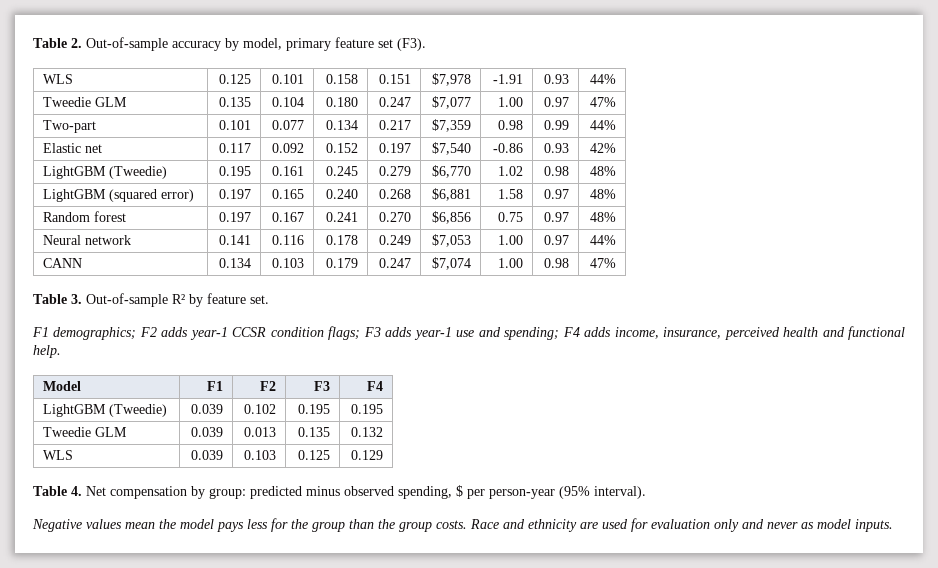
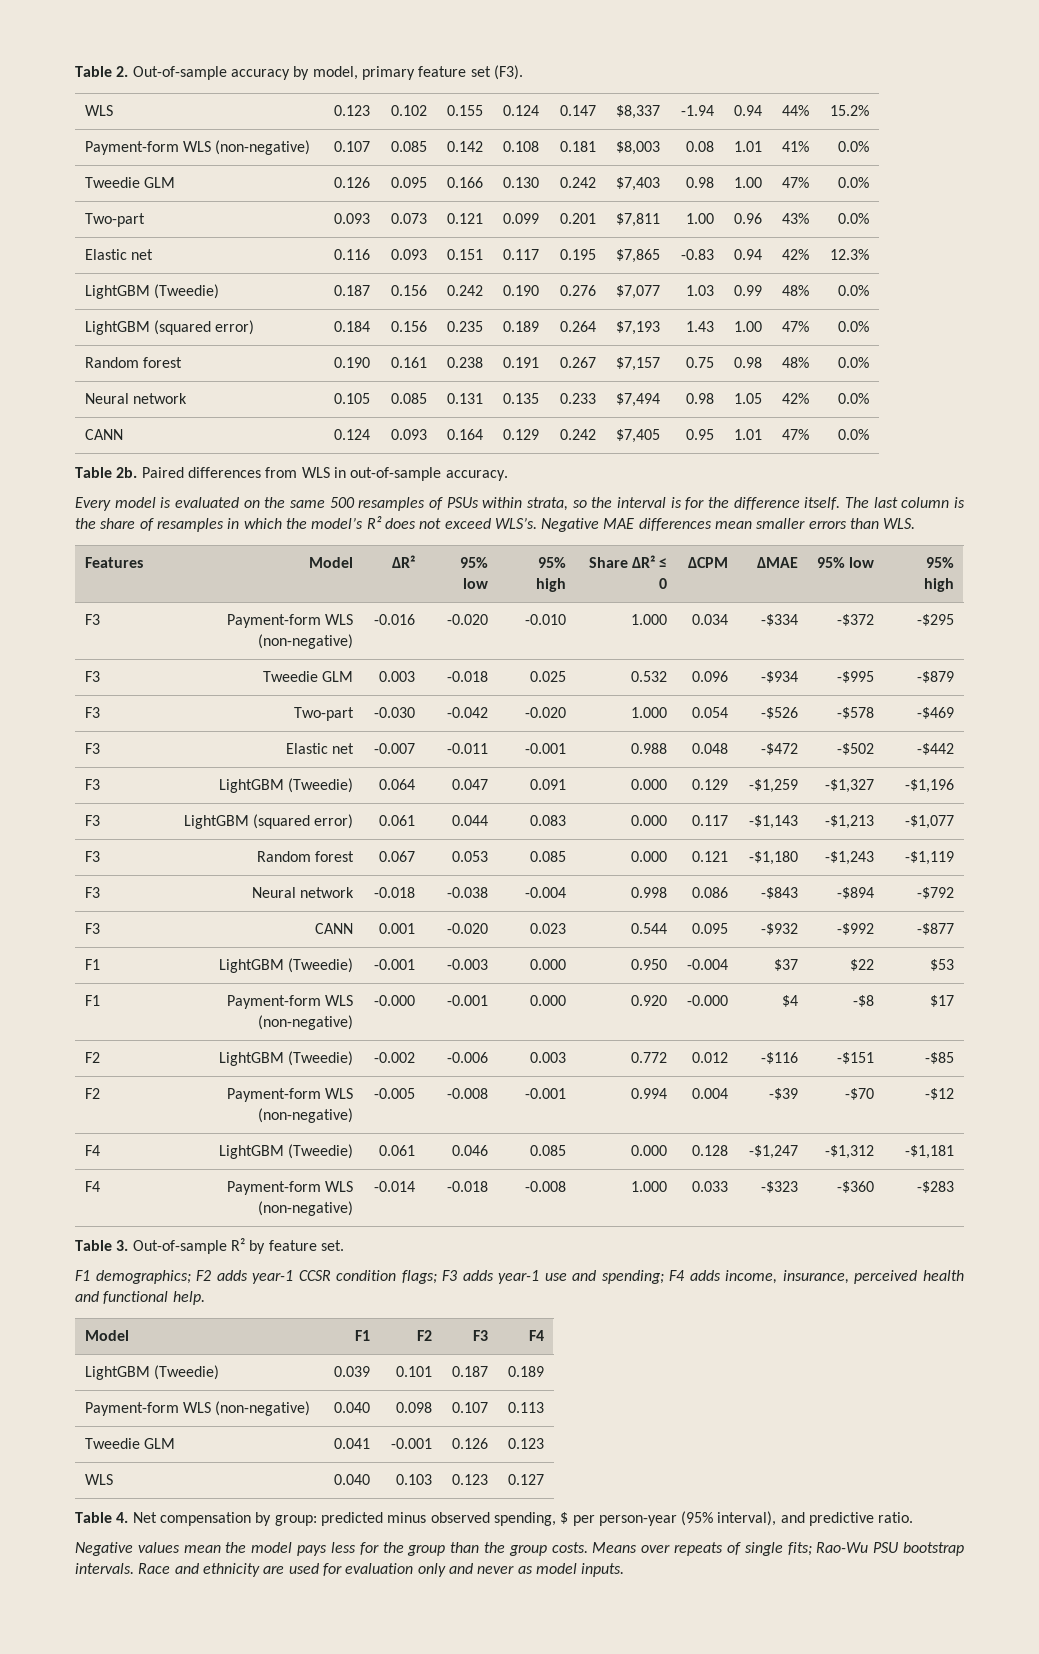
[218,74,251,84] [271,74,304,84] [325,74,358,84] [378,74,411,84] [431,73,471,86] [492,74,523,84] [543,74,569,84] [589,74,616,84] [43,97,128,107] [218,97,251,107] [271,97,304,107] [325,97,358,107] [378,97,411,107] [431,96,471,109] [497,97,523,107] [543,97,569,107] [589,97,616,107] [43,120,97,133] [218,120,251,130] [271,120,304,130] [325,120,358,130] [378,120,411,130] [431,119,471,132] [497,120,523,130] [543,120,569,130] [589,120,616,130] [43,143,103,153] [218,143,251,153] [271,143,304,153] [325,143,358,153] [378,143,411,153] [431,142,471,155] [492,143,523,153] [543,143,569,153] [589,143,616,153] [43,166,168,179] [218,166,251,176] [271,166,304,176] [325,166,358,176] [378,166,411,176] [431,165,471,178] [497,166,523,176] [543,166,569,176] [589,166,616,176] [43,189,195,202] [218,189,251,199] [271,189,304,199] [325,189,358,199] [378,189,411,199] [431,188,471,201] [497,189,523,199] [543,189,569,199] [589,189,616,199] [43,211,127,222] [218,212,251,222] [271,212,304,222] [325,212,358,222] [378,212,411,222] [431,211,471,224] 0.125 | 0.101 | 0.158 | 0.151 | $7,978 | -1.91 | 0.93 | 44% // Tweedie GLM | 0.135 | 0.104 | 0.180 | 0.247 | $7,077 | 1.00 | 0.97 | 47% // Two-part | 0.101 | 0.077 | 0.134 | 0.217 | $7,359 | 0.98 | 0.99 | 44% // Elastic net | 0.117 | 0.092 | 0.152 | 0.197 | $7,540 | -0.86 | 0.93 | 42% // LightGBM (Tweedie) | 0.195 | 0.161 | 0.245 | 0.279 | $6,770 | 1.02 | 0.98 | 48% // LightGBM (squared error) | 0.197 | 0.165 | 0.240 | 0.268 | $6,881 | 1.58 | 0.97 | 48% // Random forest | 0.197 | 0.167 | 0.241 | 0.270 | $6,856 -> [334,105,371,116] [391,105,428,116] [447,105,484,116] [503,105,540,116] [560,105,597,116] [616,105,661,119] [681,105,715,116] [734,105,763,116] [782,105,810,116] [830,105,870,116] [84,140,311,155] [334,141,371,152] [391,141,428,152] [447,141,484,152] [503,141,540,152] [560,141,597,152] [616,141,661,155] [686,141,715,152] [734,141,763,152] [782,141,810,152] [838,141,870,152] [84,177,175,188] [334,177,371,188] [391,177,428,188] [447,177,484,188] [503,177,540,188] [560,177,597,188] [616,177,661,191] [686,177,715,188] [734,177,763,188] [782,177,810,188] [838,177,870,188] [84,213,145,227] [334,213,371,224] [391,213,428,224] [447,213,484,224] [503,213,540,224] [560,213,597,224] [616,213,661,227] [686,213,715,224] [734,213,763,224] [782,213,810,224] [838,213,870,224] [84,249,153,260] [334,249,371,260] [391,249,428,260] [447,249,484,260] [503,249,540,260] [560,249,597,260] [616,249,661,263] [681,249,715,260] [734,249,763,260] [782,249,810,260] [830,249,870,260] [84,284,219,299] [334,285,371,296] [391,285,428,296] [447,285,484,296] [503,285,540,296] [560,285,597,296] [616,285,661,299] [686,285,715,296] [734,285,763,296] [782,285,810,296] [838,285,870,296] [84,320,255,335] [334,321,371,332] [391,321,428,332] [447,321,484,332] [503,321,540,332] [560,321,597,332] [616,321,661,335] [686,321,715,332] [734,321,763,332] [782,321,810,332] [838,321,870,332] [84,357,182,368] [334,357,371,368] [391,357,428,368] [447,357,484,368] [503,357,540,368] [560,357,597,368] [616,357,661,371] 0.123 | 0.102 | 0.155 | 0.124 | 0.147 | $8,337 | -1.94 | 0.94 | 44% | 15.2% // Payment-form WLS (non-negative) | 0.107 | 0.085 | 0.142 | 0.108 | 0.181 | $8,003 | 0.08 | 1.01 | 41% | 0.0% // Tweedie GLM | 0.126 | 0.095 | 0.166 | 0.130 | 0.242 | $7,403 | 0.98 | 1.00 | 47% | 0.0% // Two-part | 0.093 | 0.073 | 0.121 | 0.099 | 0.201 | $7,811 | 1.00 | 0.96 | 43% | 0.0% // Elastic net | 0.116 | 0.093 | 0.151 | 0.117 | 0.195 | $7,865 | -0.83 | 0.94 | 42% | 12.3% // LightGBM (Tweedie) | 0.187 | 0.156 | 0.242 | 0.190 | 0.276 | $7,077 | 1.03 | 0.99 | 48% | 0.0% // LightGBM (squared error) | 0.184 | 0.156 | 0.235 | 0.189 | 0.264 | $7,193 | 1.43 | 1.00 | 47% | 0.0% // Random forest | 0.190 | 0.161 | 0.238 | 0.191 | 0.267 | $7,157
[543,212,569,222] [589,212,616,222] [43,235,132,245] [218,235,251,245] [271,235,304,245] [325,235,358,245] [378,235,411,245] [431,234,471,247] [497,235,523,245] [543,235,569,245] [589,235,616,245] [43,258,83,268] [218,258,251,268] [271,258,304,268] [325,258,358,268] [378,258,411,268] [431,257,471,270] [497,258,523,268] [543,258,569,268] [589,258,616,268] 0.97 | 48% // Neural network | 0.141 | 0.116 | 0.178 | 0.249 | $7,053 | 1.00 | 0.97 | 44% // CANN | 0.134 | 0.103 | 0.179 | 0.247 | $7,074 | 1.00 | 0.98 | 47% -> [734,357,763,368] [782,357,810,368] [838,357,870,368] [84,393,187,404] [334,393,371,404] [391,393,428,404] [447,393,484,404] [503,393,540,404] [560,393,597,404] [616,393,661,407] [686,393,715,404] [734,393,763,404] [782,393,810,404] [838,393,870,404] [84,429,123,440] [334,429,371,440] [391,429,428,440] [447,429,484,440] [503,429,540,440] [560,429,597,440] [616,429,661,443] [686,429,715,440] [734,429,763,440] [782,429,810,440] [838,429,870,440] [75,467,508,481] [75,497,965,511] [75,516,916,532] [84,557,143,568] [309,557,354,568] [392,555,416,568] [460,557,489,568] [463,578,489,589] [538,557,567,568] [536,578,567,592] [588,555,668,568] [659,578,668,589] [688,557,729,568] [757,557,799,568] [817,557,875,568] [926,557,955,568] [924,578,955,592] [84,614,100,625] [227,614,354,628] [258,634,354,649] [374,614,416,625] [447,614,489,625] [525,614,567,625] [631,614,668,625] [692,614,729,625] [761,614,799,626] [837,614,875,626] [917,614,955,626] [84,671,100,682] [263,671,354,682] [379,671,416,682] [447,671,489,682] [530,671,567,682] [631,671,668,682] [692,671,729,682] [761,671,799,683] [837,671,875,683] [917,671,955,683] [84,707,100,718] [294,707,355,721] [374,707,416,718] [447,707,489,718] [525,707,567,718] [631,707,668,718] [692,707,729,718] [761,707,799,719] [837,707,875,719] [917,707,955,719] [84,743,100,754] [286,743,355,754] [374,743,416,754] [447,743,489,754] [525,743,567,754] [631,743,668,754] [692,743,729,754] [761,743,799,755] [837,743,875,755] [917,743,955,755] [84,779,100,790] [219,778,354,793] [379,779,416,790] [452,779,489,790] [530,779,567,790] [631,779,668,790] [692,779,729,790] [749,779,799,793] [825,779,875,793] [905,779,955,793] [84,815,100,826] [183,814,354,829] [379,815,416,826] [452,815,489,826] [530,815,567,826] [631,815,668,826] [692,815,729,826] [749,815,799,829] [825,815,875,829] [905,815,955,829] [84,851,100,862] [257,851,355,862] [379,851,416,862] [452,851,489,862] [530,851,567,862] [631,851,668,862] [692,851,729,862] [749,851,799,865] [825,851,875,865] [905,851,955,865] [84,887,100,898] [252,887,355,898] [374,887,416,898] [447,887,489,898] [525,887,567,898] [631,887,668,898] [692,887,729,898] [761,887,799,899] [837,887,875,899] [917,887,955,899] [84,923,100,934] [315,923,354,934] [379,923,416,934] [447,923,489,934] [530,923,567,934] [631,923,668,934] [692,923,729,934] [761,923,799,935] [837,923,875,935] [917,923,955,935] [84,959,100,970] [219,958,354,973] [374,959,416,970] [447,959,489,970] [530,959,567,970] [631,959,668,970] [687,959,729,970] [774,959,799,971] [850,959,875,971] [930,959,955,971] [84,995,100,1006] [227,995,354,1009] [258,1015,354,1030] [374,995,416,1006] [447,995,489,1006] [530,995,567,1006] [631,995,668,1006] [687,995,729,1006] [782,995,799,1007] [853,995,875,1007] [930,995,955,1007] [84,1052,100,1063] [219,1051,354,1066] [374,1052,416,1063] [447,1052,489,1063] [530,1052,567,1063] [631,1052,668,1063] [692,1052,729,1063] [761,1052,799,1064] [837,1052,875,1064] [925,1052,955,1064] [84,1088,100,1099] [227,1088,354,1102] [258,1108,354,1123] [374,1088,416,1099] [447,1088,489,1099] [525,1088,567,1099] [631,1088,668,1099] [692,1088,729,1099] [769,1088,799,1100] [845,1088,875,1100] [925,1088,955,1100] [84,1145,100,1156] [219,1144,354,1159] [379,1145,416,1156] [452,1145,489,1156] [530,1145,567,1156] [631,1145,668,1156] [692,1145,729,1156] [749,1145,799,1159] [825,1145,875,1159] [905,1145,955,1159] [84,1181,100,1192] [227,1181,354,1195] [258,1201,354,1216] [374,1181,416,1192] [447,1181,489,1192] [525,1181,567,1192] [631,1181,668,1192] [692,1181,729,1192] [761,1181,799,1193] [837,1181,875,1193] [917,1181,955,1193] 0.98 | 48% | 0.0% // Neural network | 0.105 | 0.085 | 0.131 | 0.135 | 0.233 | $7,494 | 0.98 | 1.05 | 42% | 0.0% // CANN | 0.124 | 0.093 | 0.164 | 0.129 | 0.242 | $7,405 | 0.95 | 1.01 | 47% | 0.0% // Table 2b. Paired differences from WLS in out-of-sample accuracy. // Every model is evaluated on the same 500 resamples of PSUs within strata, so the interval is for the difference itself. The last column is the share of resamples in which the model’s R² does not exceed WLS’s. Negative MAE differences mean smaller errors than WLS. // Features | Model | ΔR² | 95% low | 95% high | Share ΔR² ≤ 0 | ΔCPM | ΔMAE | 95% low | 95% high // F3 | Payment-form WLS (non-negative) | -0.016 | -0.020 | -0.010 | 1.000 | 0.034 | -$334 | -$372 | -$295 // F3 | Tweedie GLM | 0.003 | -0.018 | 0.025 | 0.532 | 0.096 | -$934 | -$995 | -$879 // F3 | Two-part | -0.030 | -0.042 | -0.020 | 1.000 | 0.054 | -$526 | -$578 | -$469 // F3 | Elastic net | -0.007 | -0.011 | -0.001 | 0.988 | 0.048 | -$472 | -$502 | -$442 // F3 | LightGBM (Tweedie) | 0.064 | 0.047 | 0.091 | 0.000 | 0.129 | -$1,259 | -$1,327 | -$1,196 // F3 | LightGBM (squared error) | 0.061 | 0.044 | 0.083 | 0.000 | 0.117 | -$1,143 | -$1,213 | -$1,077 // F3 | Random forest | 0.067 | 0.053 | 0.085 | 0.000 | 0.121 | -$1,180 | -$1,243 | -$1,119 // F3 | Neural network | -0.018 | -0.038 | -0.004 | 0.998 | 0.086 | -$843 | -$894 | -$792 // F3 | CANN | 0.001 | -0.020 | 0.023 | 0.544 | 0.095 | -$932 | -$992 | -$877 // F1 | LightGBM (Tweedie) | -0.001 | -0.003 | 0.000 | 0.950 | -0.004 | $37 | $22 | $53 // F1 | Payment-form WLS (non-negative) | -0.000 | -0.001 | 0.000 | 0.920 | -0.000 | $4 | -$8 | $17 // F2 | LightGBM (Tweedie) | -0.002 | -0.006 | 0.003 | 0.772 | 0.012 | -$116 | -$151 | -$85 // F2 | Payment-form WLS (non-negative) | -0.005 | -0.008 | -0.001 | 0.994 | 0.004 | -$39 | -$70 | -$12 // F4 | LightGBM (Tweedie) | 0.061 | 0.046 | 0.085 | 0.000 | 0.128 | -$1,247 | -$1,312 | -$1,181 // F4 | Payment-form WLS (non-negative) | -0.014 | -0.018 | -0.008 | 1.000 | 0.033 | -$323 | -$360 | -$283
[243,404,276,414] [297,404,330,414] [350,404,383,414] [43,427,128,437] [190,427,223,437] [243,427,276,437] [297,427,330,437] [350,427,383,437] [43,450,74,460] [190,450,223,460] [243,450,276,460] [297,450,330,460] [350,450,383,460] 0.102 | 0.195 | 0.195 // Tweedie GLM | 0.039 | 0.013 | 0.135 | 0.132 // WLS | 0.039 | 0.103 | 0.125 | 0.129 -> [396,1366,433,1377] [452,1366,489,1377] [508,1366,545,1377] [84,1401,311,1416] [334,1402,371,1413] [396,1402,433,1413] [452,1402,489,1413] [508,1402,545,1413] [84,1438,175,1449] [334,1438,371,1449] [391,1438,433,1449] [452,1438,489,1449] [508,1438,545,1449] [84,1474,113,1485] [334,1474,371,1485] [396,1474,433,1485] [452,1474,489,1485] [508,1474,545,1485] 0.101 | 0.187 | 0.189 // Payment-form WLS (non-negative) | 0.040 | 0.098 | 0.107 | 0.113 // Tweedie GLM | 0.041 | -0.001 | 0.126 | 0.123 // WLS | 0.040 | 0.103 | 0.123 | 0.127
[594,486,646,499] interval). -> [717,1511,914,1526] interval), and predictive ratio.
(467, 524) none -> [592,1542,965,1556] [75,1563,134,1574] Means over repeats of single fits; Rao-Wu PSU bootstrap intervals.

